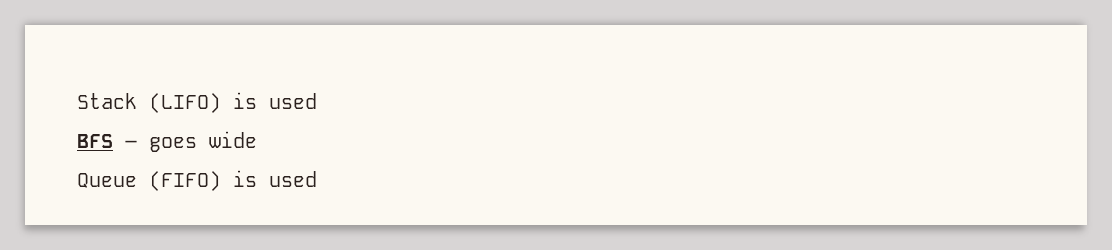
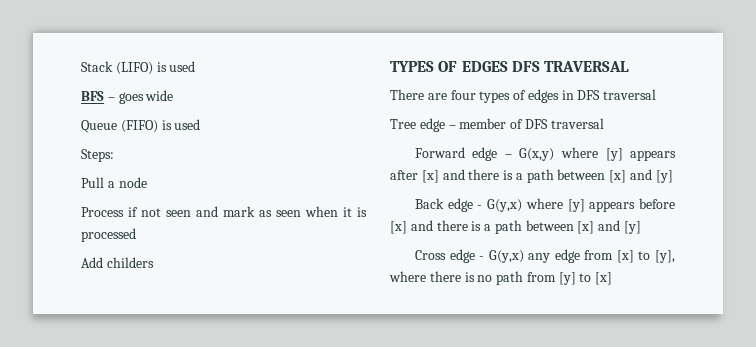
(317, 179) none -> [81,149,114,162] [81,177,147,188] [81,206,367,217] [81,228,136,242] [81,257,154,268] [390,61,630,72] [390,89,657,103] [390,118,604,132] [414,147,676,161] [390,169,673,183] [414,198,675,212] [390,220,642,234] [414,249,675,263] [389,271,613,285] // Steps: // Pull a node // Process if not seen and mark as seen when it is processed // Add childers // TYPES OF EDGES DFS TRAVERSAL // There are four types of edges in DFS traversal // Tree edge – member of DFS traversal // Forward edge – G(x,y) where [y] appears after [x] and there is a path between [x] and [y] // Back edge - G(y,x) where [y] appears before [x] and there is a path between [x] and [y] // Cross edge - G(y,x) any edge from [x] to [y], where there is no path from [y] to [x]

